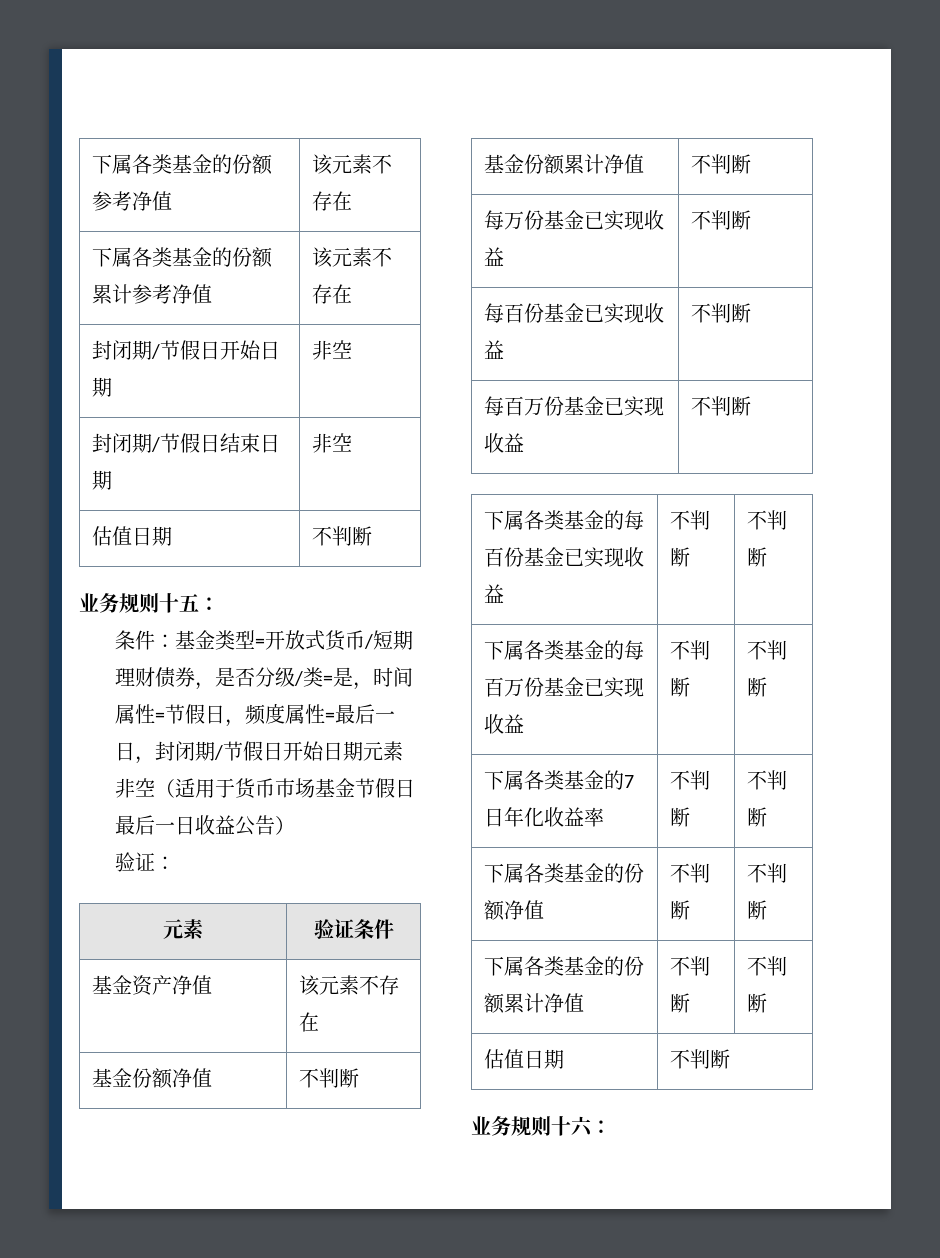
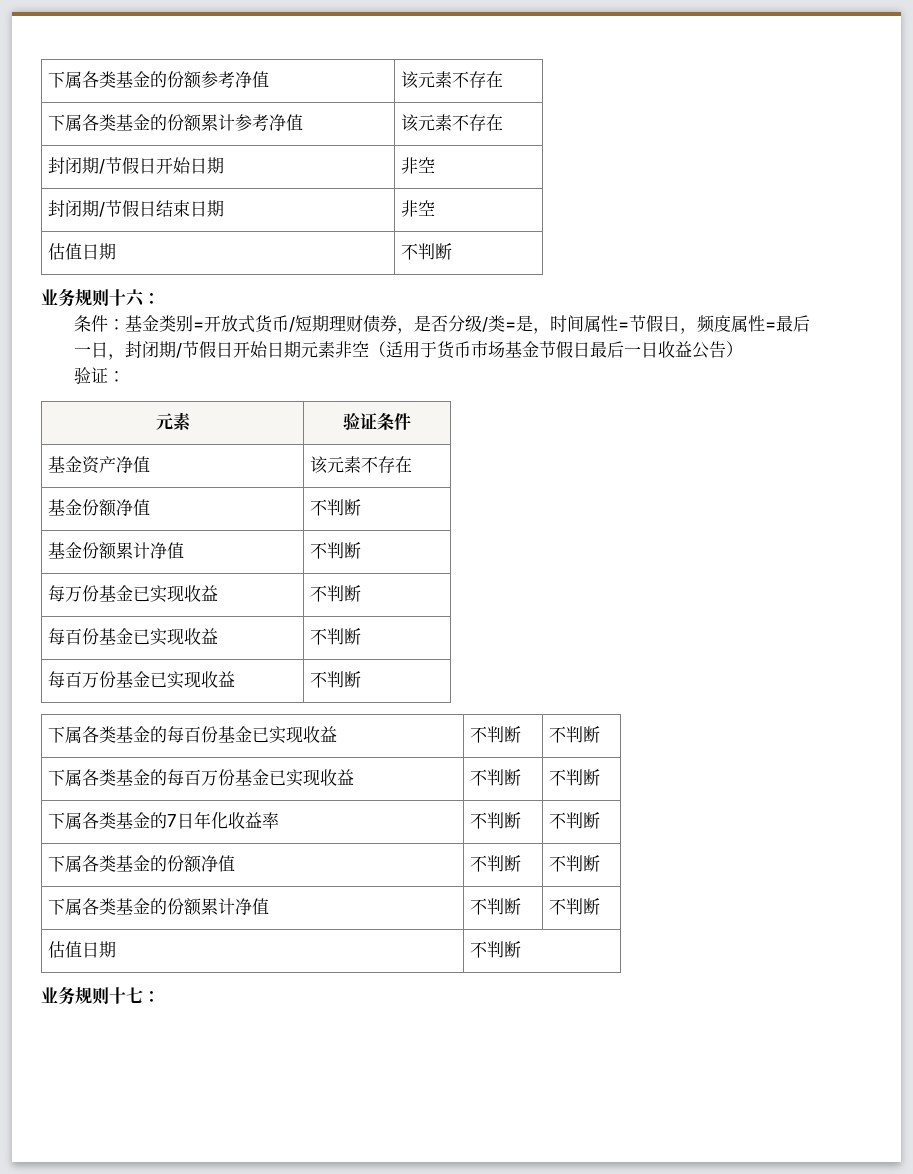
[179,594,199,612] 五 -> [126,289,145,307] 六
[235,630,256,649] 型 -> [176,315,194,332] 别
[571,1116,593,1137] 六 -> [126,987,143,1004] 七

